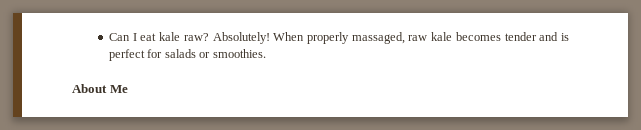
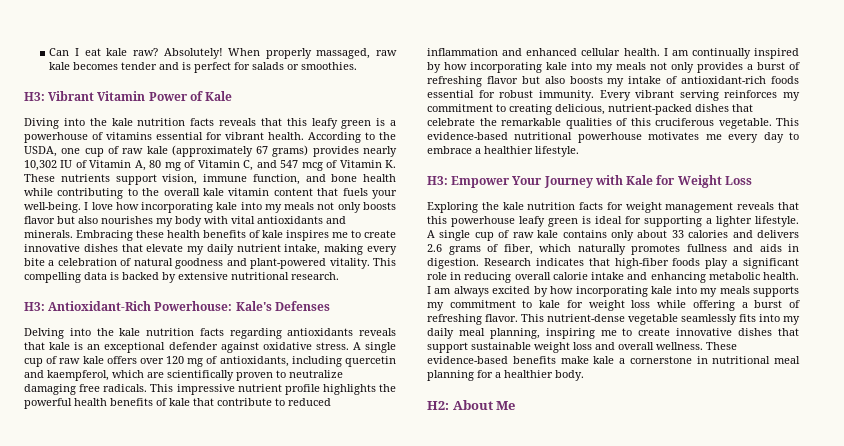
(266, 53) none -> [24,91,233,101] [24,118,396,129] [24,132,396,143] [24,145,398,157] [24,160,396,171] [24,174,396,185] [24,188,397,199] [24,202,396,213] [24,216,346,227] [24,230,396,241] [24,244,397,255] [24,258,397,269] [24,272,339,283] [24,301,330,311] [24,328,396,339] [24,342,397,353] [24,356,396,367] [24,370,343,381] [24,384,396,395] [24,398,331,409] [427,48,799,59] [427,62,800,73] [427,76,799,87] [427,90,800,101] [427,104,753,115] [427,118,799,129] [427,132,799,143] [427,146,579,157] [427,175,752,188] [427,202,799,213] [427,216,799,227] [427,230,799,241] [427,244,799,255] [427,258,799,269] [427,272,799,283] [427,286,799,297] [427,300,800,311] [427,314,800,325] [427,328,799,339] [427,342,737,353] [427,356,800,364] [427,370,584,381] [427,401,449,410] H3: Vibrant Vitamin Power of Kale // Diving into the kale nutrition facts reveals that this leafy green is a powerhouse of vitamins essential for vibrant health. According to the USDA, one cup of raw kale (approximately 67 grams) provides nearly 10,302 IU of Vitamin A, 80 mg of Vitamin C, and 547 mcg of Vitamin K. These nutrients support vision, immune function, and bone health while contributing to the overall kale vitamin content that fuels your well-being. I love how incorporating kale into my meals not only boosts flavor but also nourishes my body with vital antioxidants and minerals. Embracing these health benefits of kale inspires me to create innovative dishes that elevate my daily nutrient intake, making every bite a celebration of natural goodness and plant-powered vitality. This compelling data is backed by extensive nutritional research. // H3: Antioxidant-Rich Powerhouse: Kale's Defenses // Delving into the kale nutrition facts regarding antioxidants reveals that kale is an exceptional defender against oxidative stress. A single cup of raw kale offers over 120 mg of antioxidants, including quercetin and kaempferol, which are scientifically proven to neutralize damaging free radicals. This impressive nutrient profile highlights the powerful health benefits of kale that contribute to reduced inflammation and enhanced cellular health. I am continually inspired by how incorporating kale into my meals not only provides a burst of refreshing flavor but also boosts my intake of antioxidant-rich foods essential for robust immunity. Every vibrant serving reinforces my commitment to creating delicious, nutrient-packed dishes that celebrate the remarkable qualities of this cruciferous vegetable. This evidence-based nutritional powerhouse motivates me every day to embrace a healthier lifestyle. // H3: Empower Your Journey with Kale for Weight Loss // Exploring the kale nutrition facts for weight management reveals that this powerhouse leafy green is ideal for supporting a lighter lifestyle. A single cup of raw kale contains only about 33 calories and delivers 2.6 grams of fiber, which naturally promotes fullness and aids in digestion. Research indicates that high-fiber foods play a significant role in reducing overall calorie intake and enhancing metabolic health. I am always excited by how incorporating kale into my meals supports my commitment to kale for weight loss while offering a burst of refreshing flavor. This nutrient-dense vegetable seamlessly fits into my daily meal planning, inspiring me to create innovative dishes that support sustainable weight loss and overall wellness. These evidence-based benefits make kale a cornerstone in nutritional meal planning for a healthier body. // H2:

